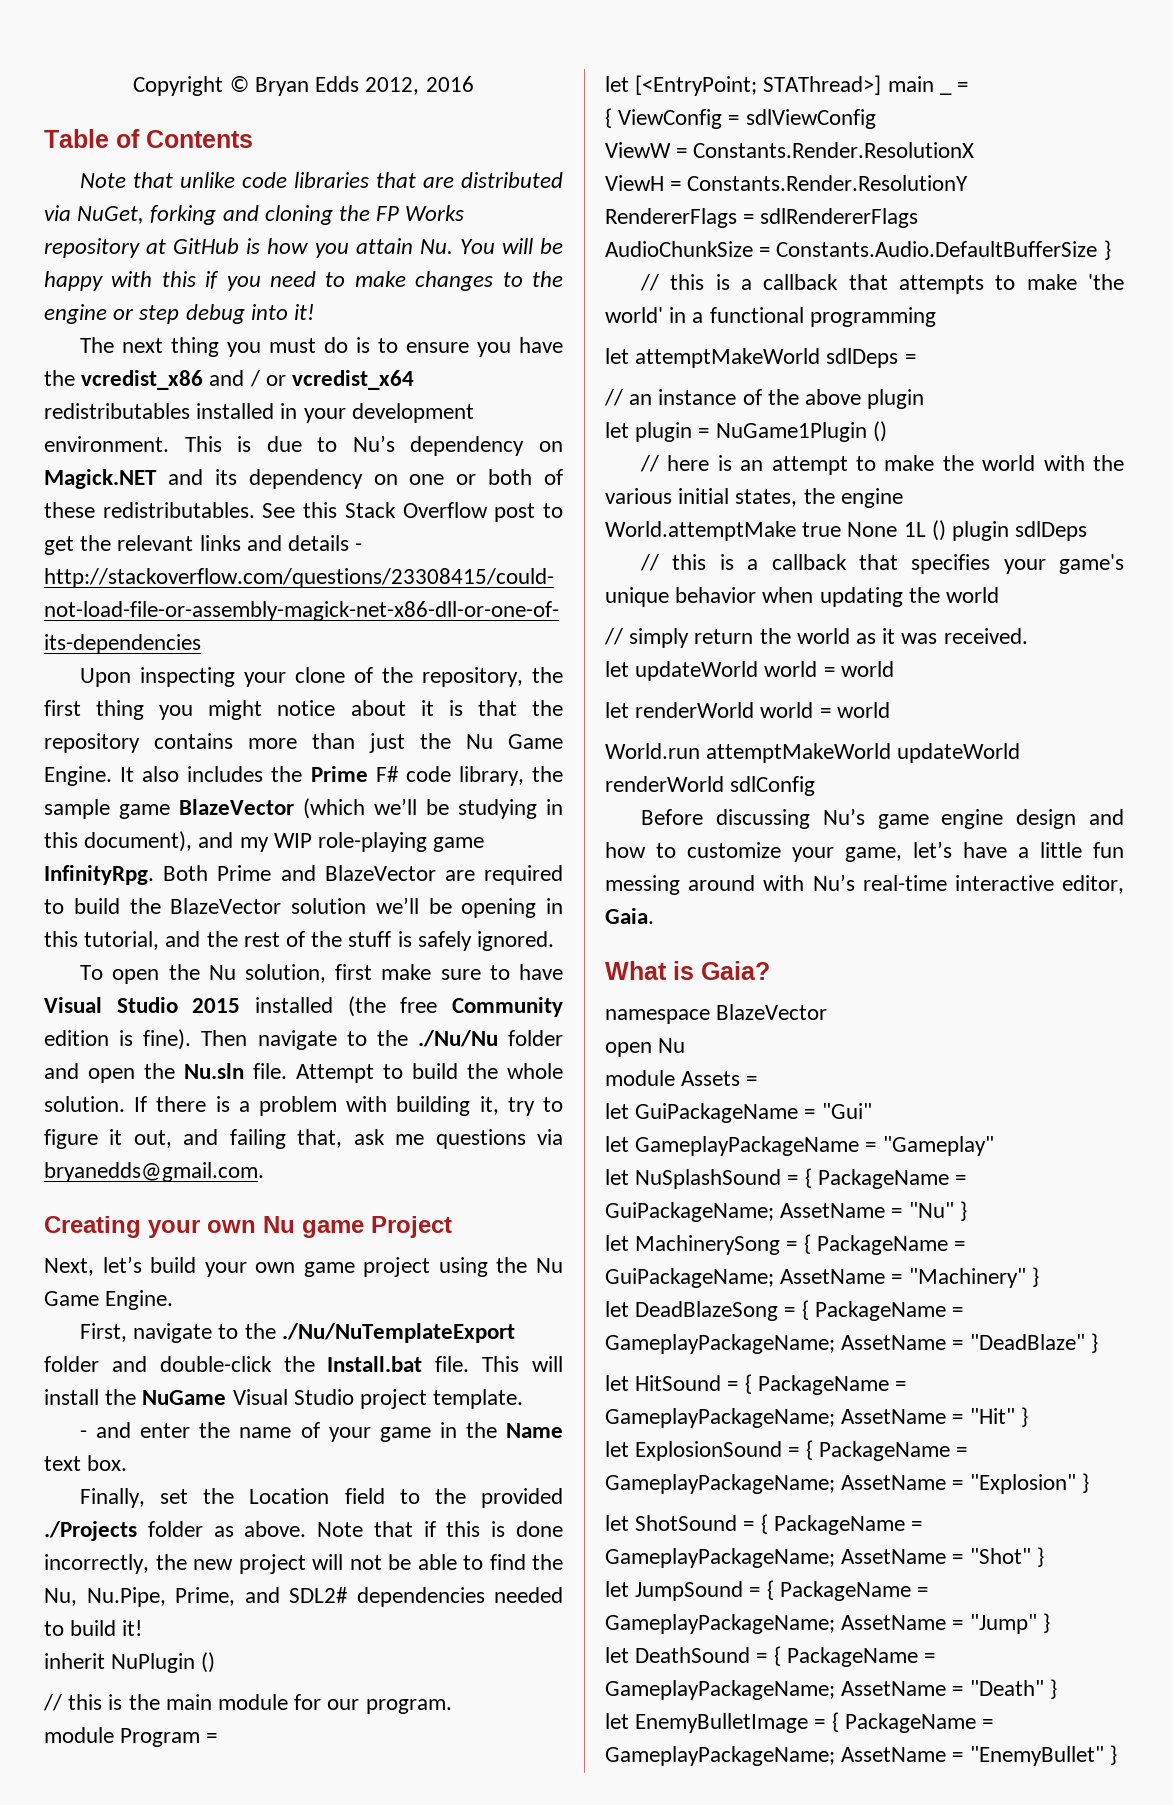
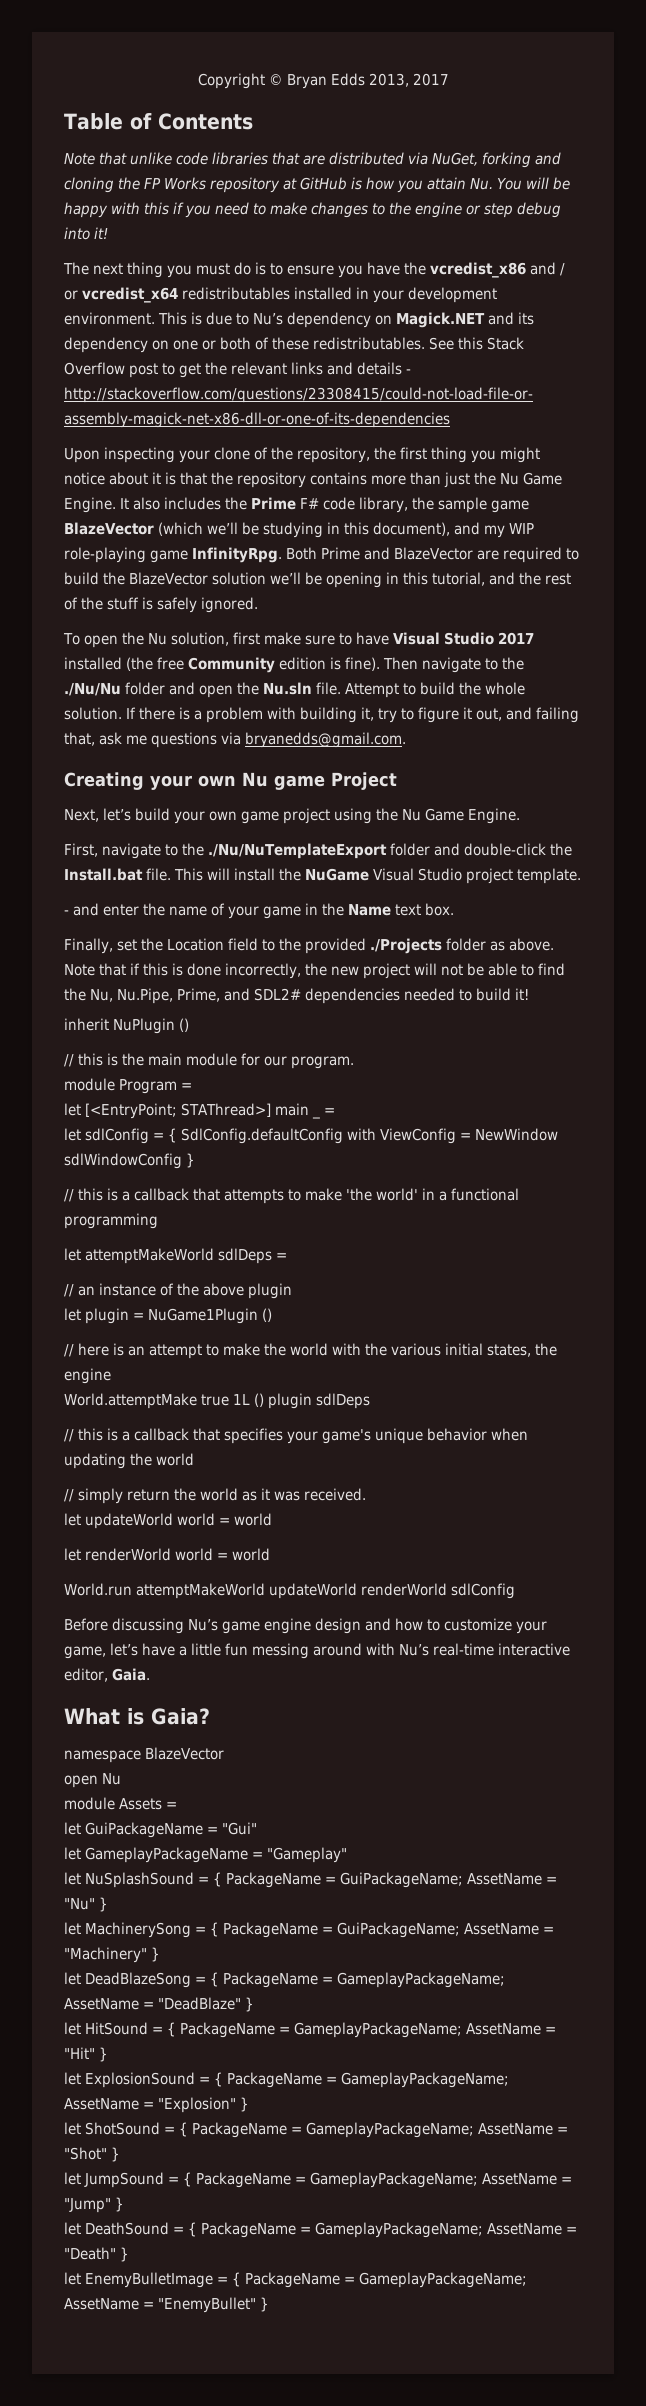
[365,76,474,95] 2012, 2016 -> [368,73,449,87] 2013, 2017
[192,998,241,1013] 2015 -> [497,632,534,645] 2017
[605,108,876,129] [605,142,975,158] [605,175,969,191] [605,208,919,228] [605,241,1098,257] { ViewConfig = sdlViewConfig // ViewW = Constants.Render.ResolutionX // ViewH = Constants.Render.ResolutionY // RendererFlags = sdlRendererFlags // AudioChunkSize = Constants.Audio.DefaultBufferSize -> [64,1128,558,1144] [64,1153,182,1169] let sdlConfig = { SdlConfig.defaultConfig with ViewConfig = NewWindow sdlWindowConfig
[802,522,898,537] true None -> [201,1394,229,1406] true

